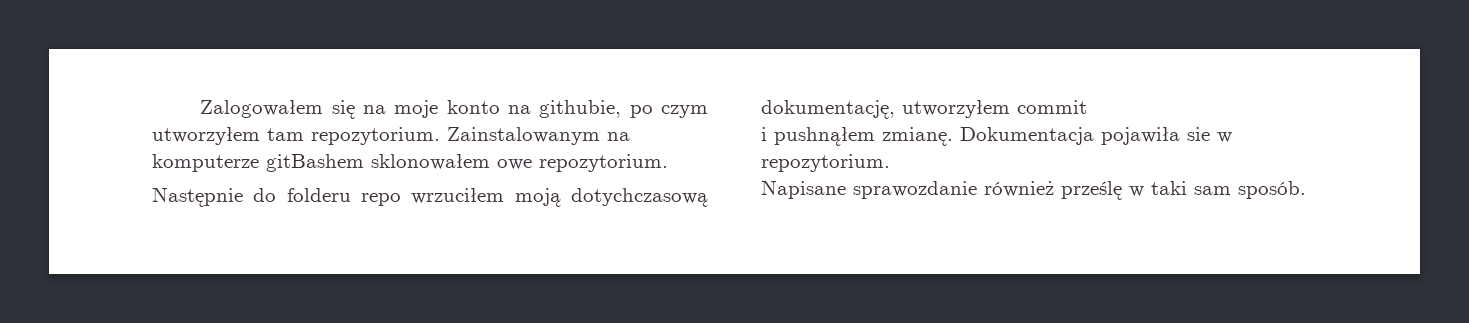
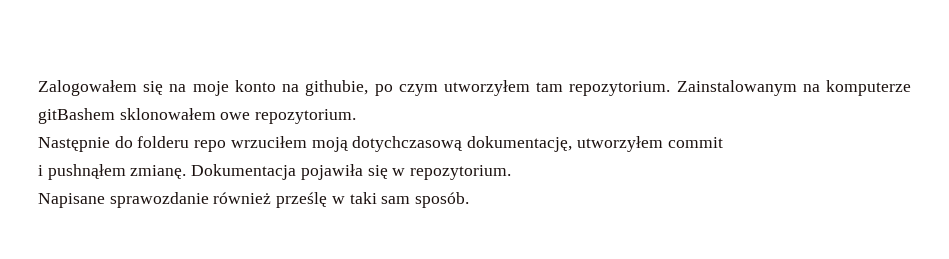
[1187,127,1210,141] sie -> [367,165,388,179] się

